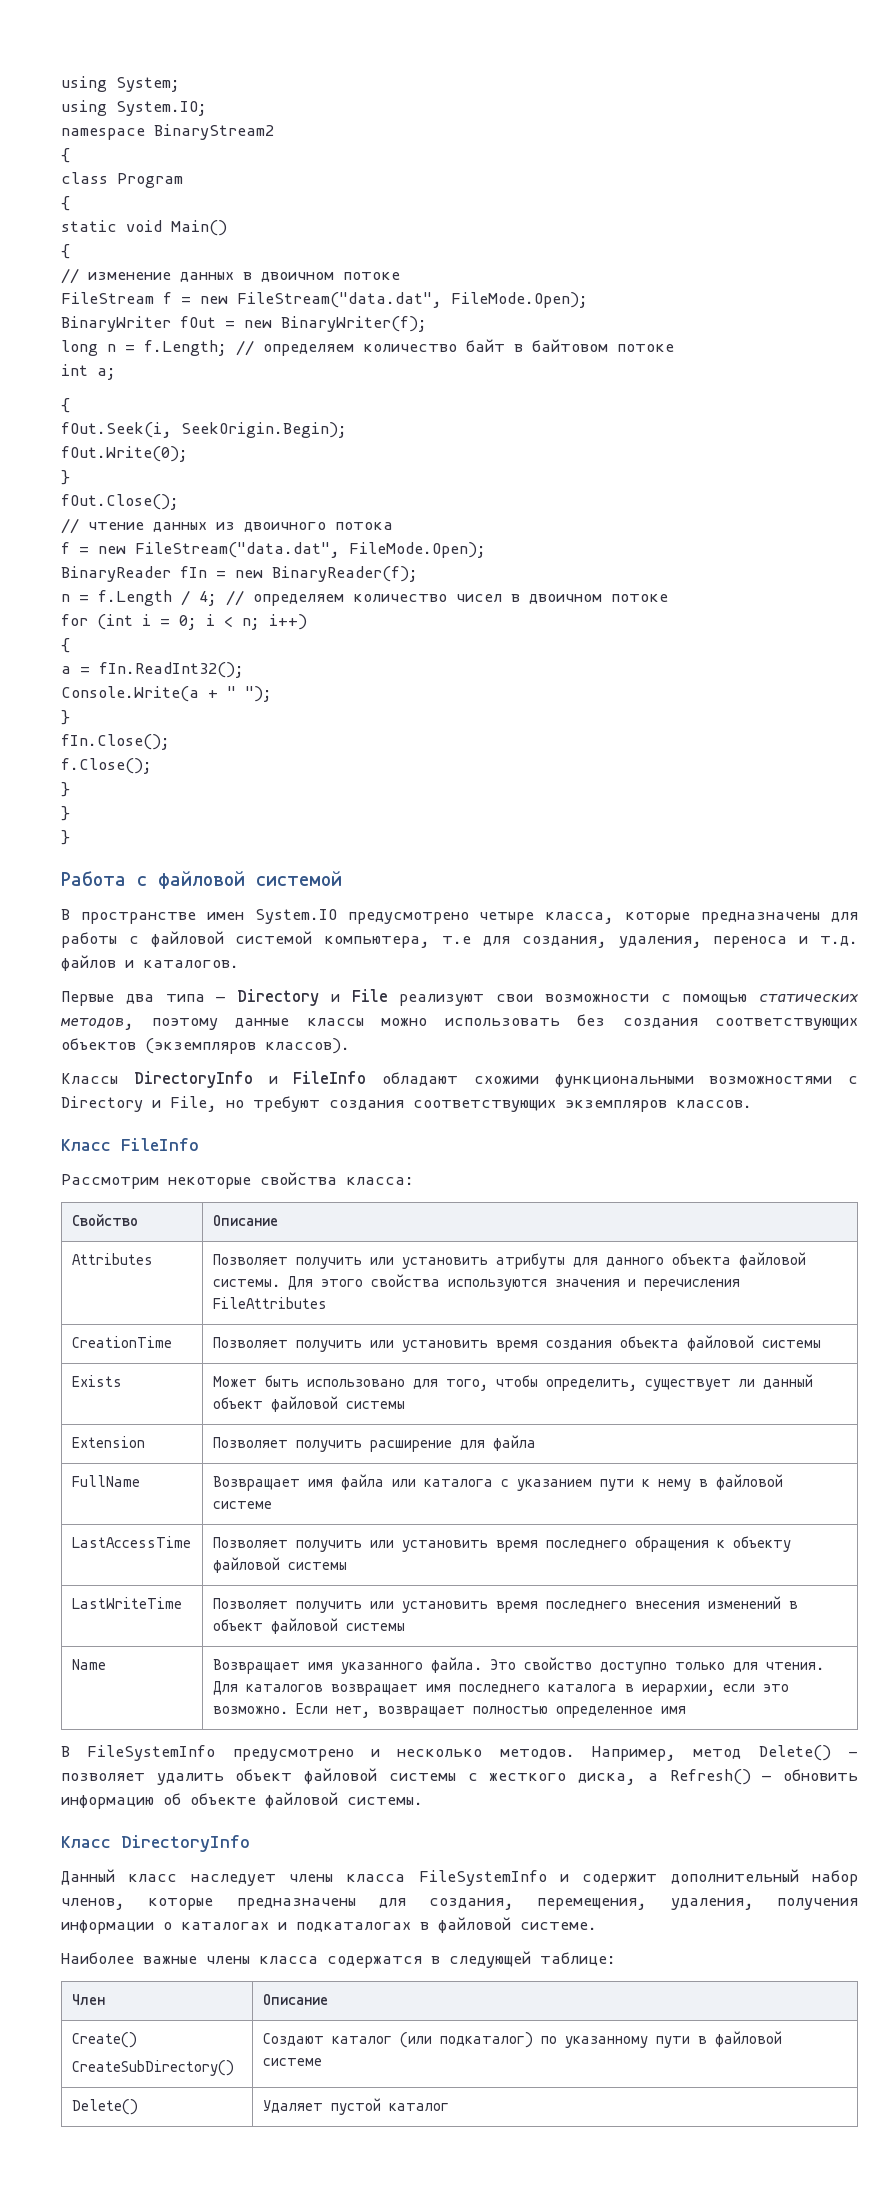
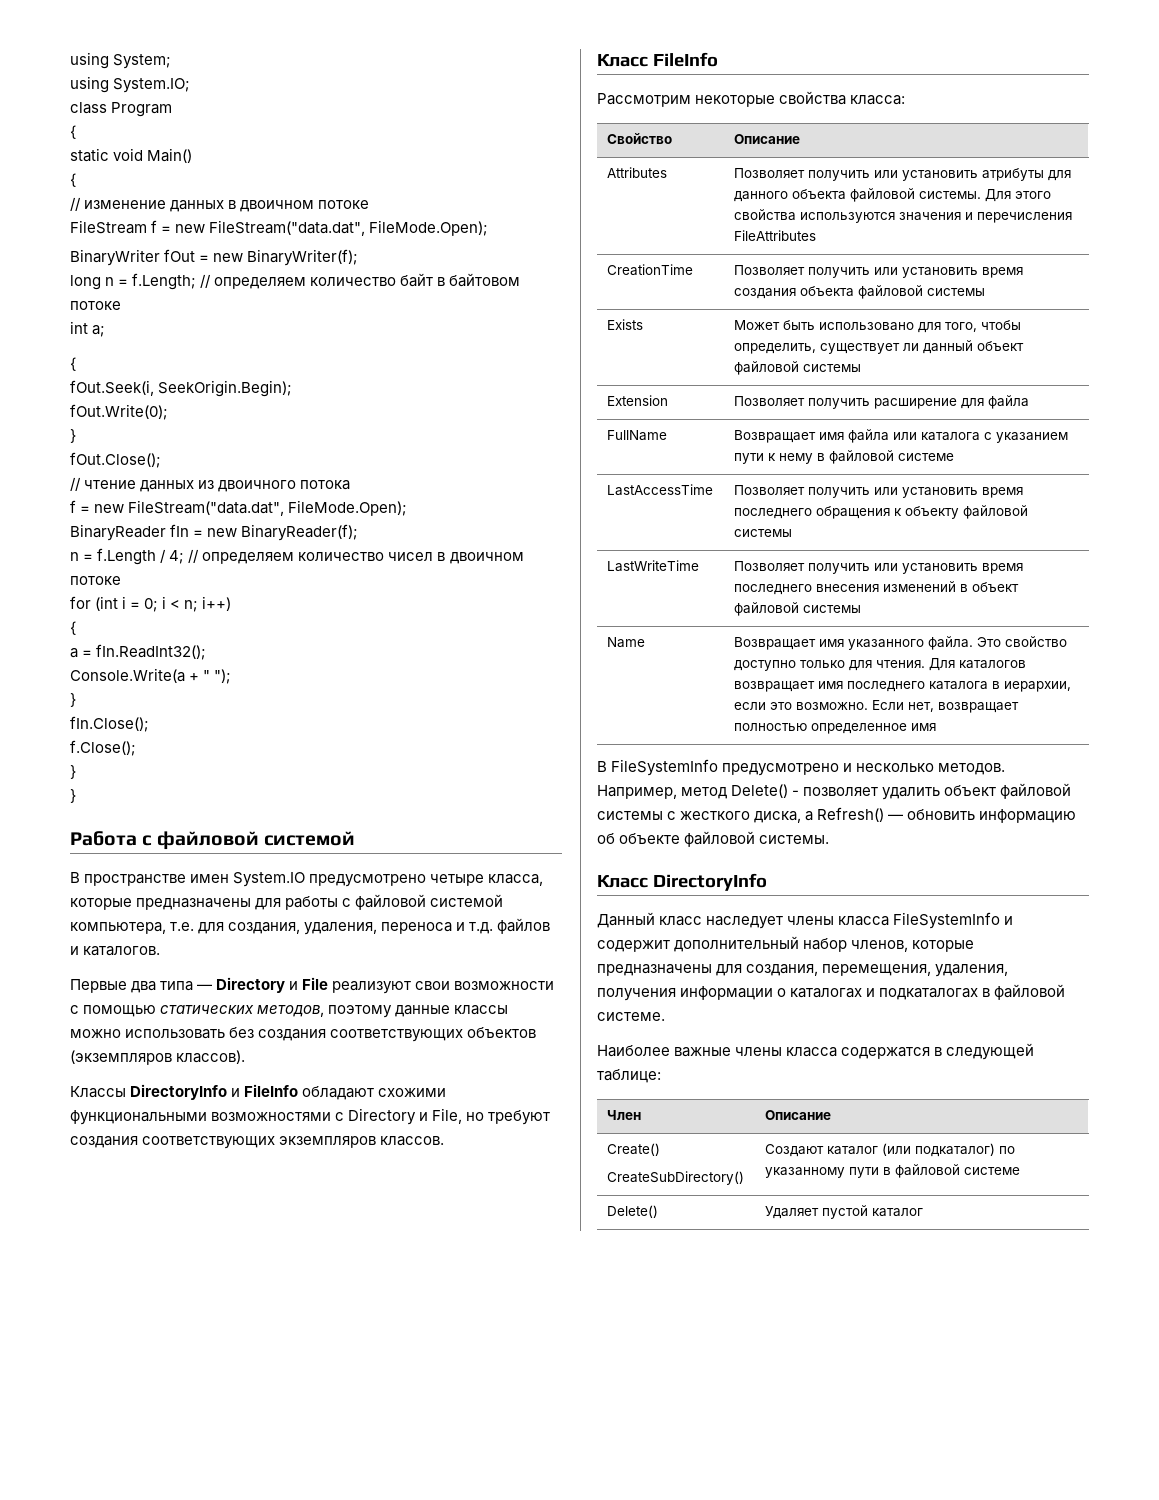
[61,124,274,140] [61,148,70,163] // namespace BinaryStream2 // { -> (191, 85) none
[61,830,70,845] // } -> (76, 796) none
[442,936,472,944] т.е -> [170,922,195,931] т.е.

